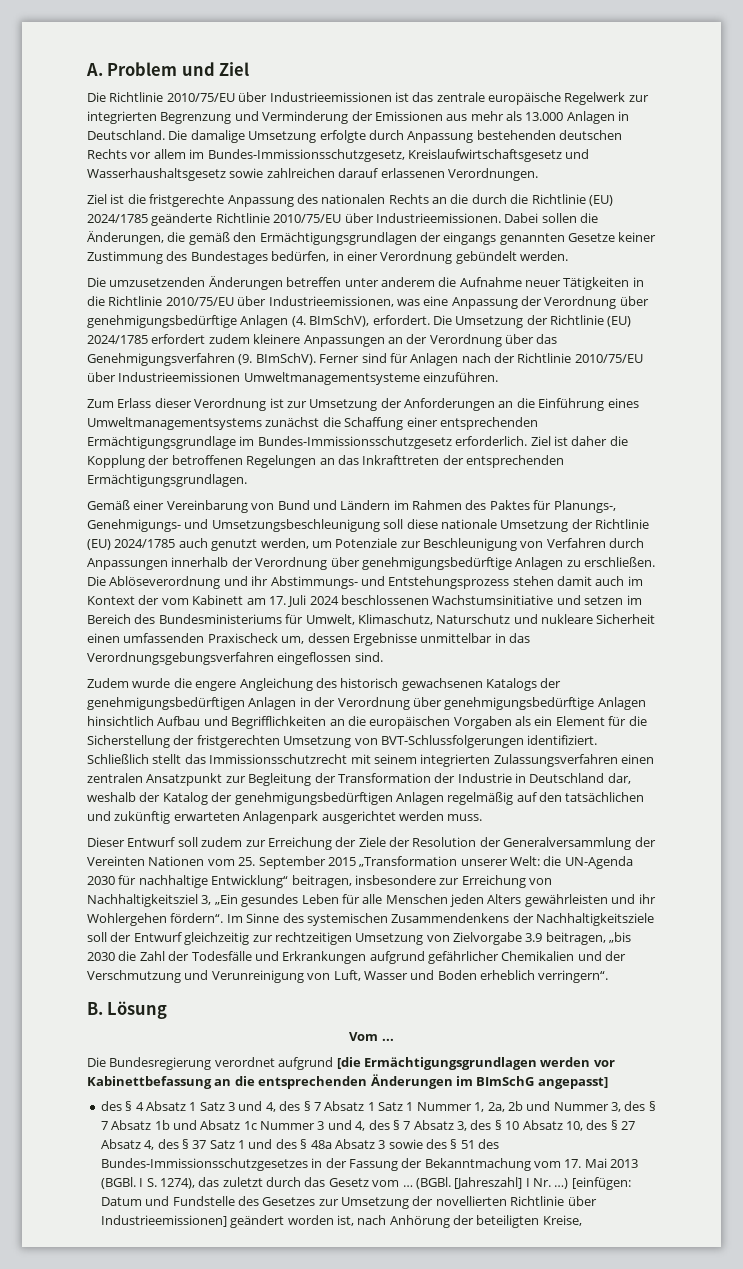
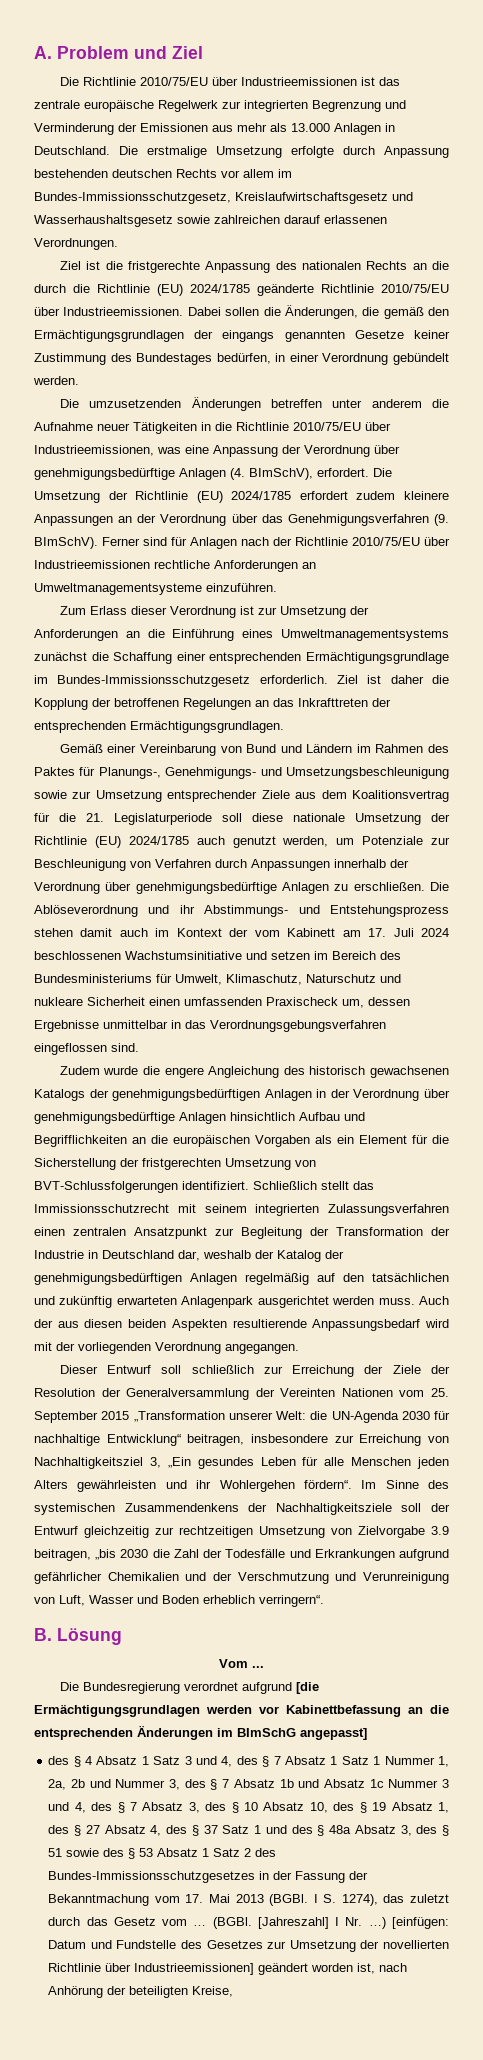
[190,130,245,143] damalige -> [147,146,207,158] erstmalige
(241, 377) none -> [154,560,316,572] rechtliche Anforderungen an
(380, 525) none -> [34,790,449,802] [34,813,212,825] sowie zur Umsetzung entsprechender Ziele aus dem Koalitionsvertrag für die 21. Legislaturperiode
(483, 817) none -> [419,1296,449,1305] [34,1319,449,1331] [34,1342,299,1354] Auch der aus diesen beiden Aspekten resultierende Anpassungsbedarf wird mit der vorliegenden Verordnung angegangen.
[201,837,243,847] zudem -> [191,1365,254,1374] schließlich
(618, 1125) none -> [372,1802,449,1813] [48,1825,82,1836] 19 Absatz 1, des §
[378,1139,475,1149] 3 sowie des § 51 -> [400,1825,449,1836] [48,1848,252,1859] 3, des § 51 sowie des § 53 Absatz 1 Satz 2

